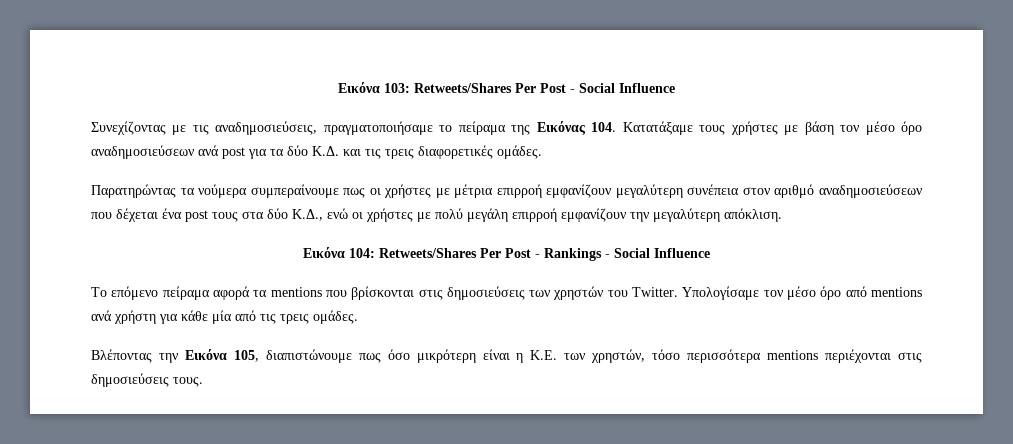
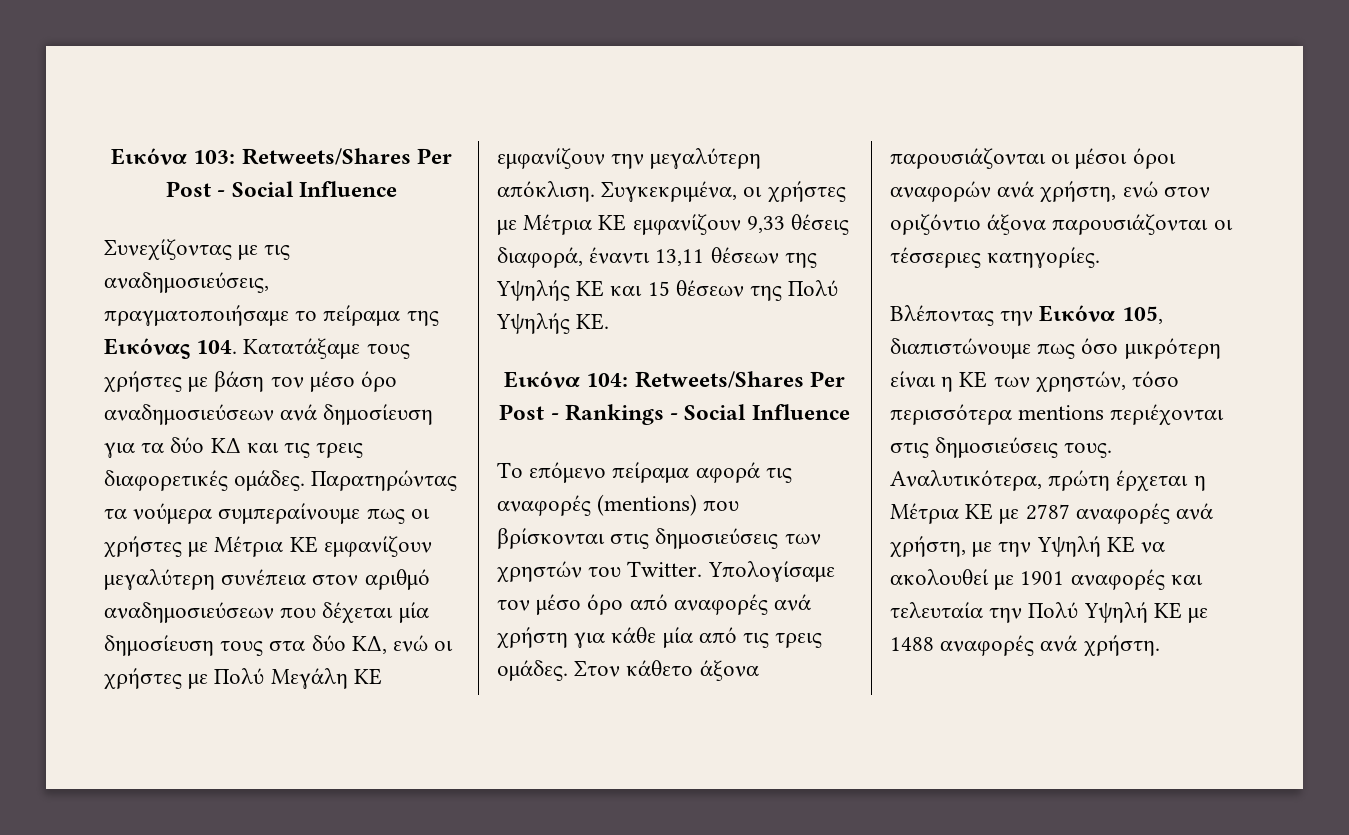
[222,147,245,159] post -> [323,404,434,425] δημοσίευση
[312,146,339,156] Κ.Δ. -> [210,438,241,453] ΚΔ
(542, 152) // -> (306, 480) none
[454,184,542,198] μέτρια επιρροή -> [214,536,318,557] Μέτρια ΚΕ
[162,208,208,222] ένα post -> [398,602,429,623] [104,635,214,656] μία δημοσίευση
[292,209,323,221] Κ.Δ., -> [351,636,387,654] ΚΔ,
[435,208,557,222] πολύ μεγάλη επιρροή -> [214,668,382,689] Πολύ Μεγάλη ΚΕ
(782, 215) none -> [601,181,846,203] [497,214,850,235] [497,247,817,268] [496,280,839,301] [496,313,610,334] Συγκεκριμένα, οι χρήστες με Μέτρια ΚΕ εμφανίζουν 9,33 θέσεις διαφορά, έναντι 13,11 θέσεων της Υψηλής ΚΕ και 15 θέσεων της Πολύ Υψηλής ΚΕ.
[253,287,322,297] τα mentions -> [765,467,792,483] [497,494,698,516] τις αναφορές (mentions)
[870,287,922,297] mentions -> [673,594,768,615] αναφορές
(358, 317) none -> [574,660,759,681] [890,148,1176,169] [890,181,1210,203] [890,214,1233,235] [890,247,1101,268] Στον κάθετο άξονα παρουσιάζονται οι μέσοι όροι αναφορών ανά χρήστη, ενώ στον οριζόντιο άξονα παρουσιάζονται οι τέσσεριες κατηγορίες.
[530,350,558,360] Κ.Ε. -> [959,371,988,388] ΚΕ
(203, 381) none -> [890,470,1206,492] [890,503,1214,524] [890,536,1166,558] [890,569,1203,590] [890,602,1209,623] [890,635,1160,657] Αναλυτικότερα, πρώτη έρχεται η Μέτρια ΚΕ με 2787 αναφορές ανά χρήστη, με την Υψηλή ΚΕ να ακολουθεί με 1901 αναφορές και τελευταία την Πολύ Υψηλή ΚΕ με 1488 αναφορές ανά χρήστη.

